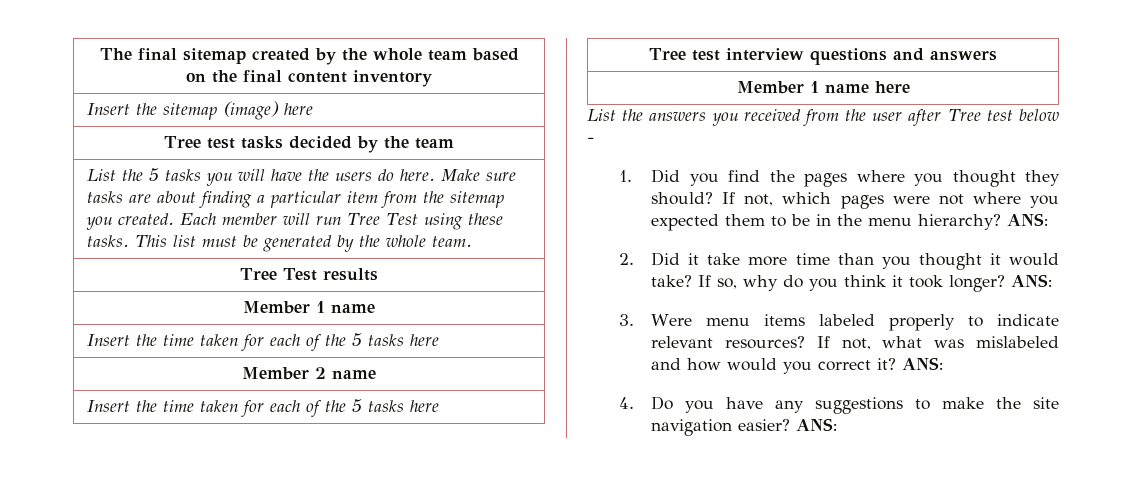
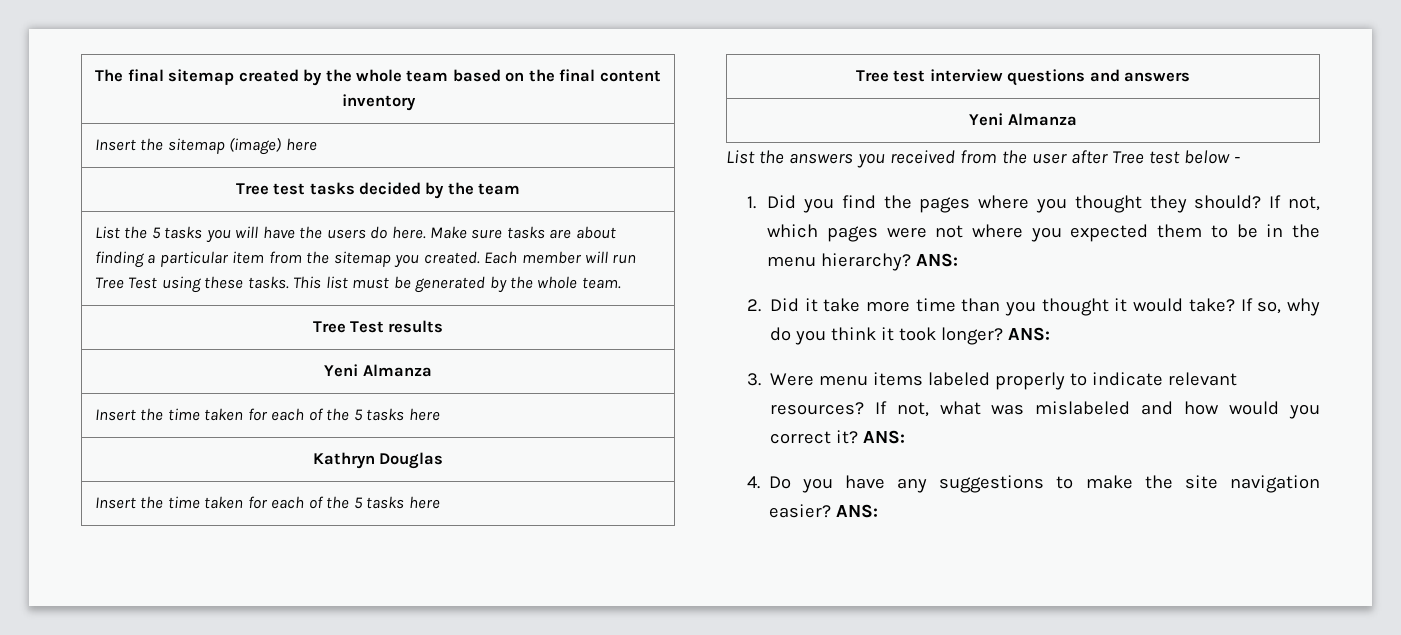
[243,301,375,314] Member 1 name -> [324,364,432,377] Yeni Almanza
[242,367,376,380] Member 2 name -> [312,452,444,469] Kathryn Douglas
[736,81,910,94] Member 1 name here -> [969,113,1077,126] Yeni Almanza

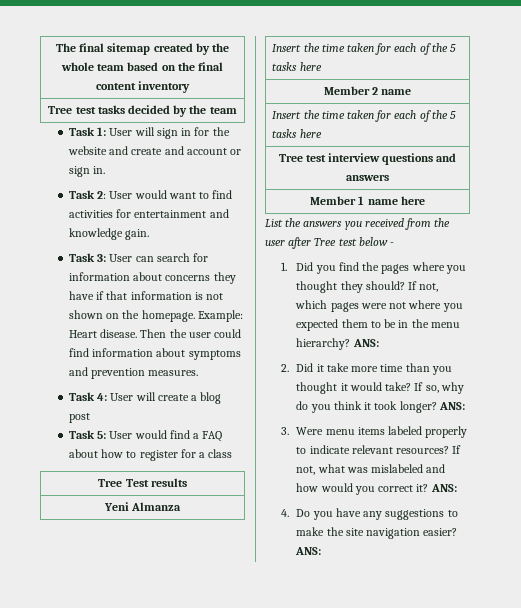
[95,137,317,155] // Insert the sitemap (image) here -> (191, 87) none
[95,226,616,243] [95,251,637,268] [95,276,621,293] // List the 5 tasks you will have the users do here. Make sure tasks are about finding a particular item from the sitemap you created. Each member will run Tree Test using these tasks. This list must be generated by the whole team. -> [68,127,230,139] [67,146,242,155] [68,166,106,177] [68,190,233,199] [68,209,229,218] [68,228,150,240] [68,253,209,262] [68,272,236,284] [68,291,224,300] [68,310,243,322] [68,329,242,338] [68,348,241,360] [68,367,199,379] [68,392,222,404] [68,413,90,423] [68,430,223,442] [68,449,233,461] // Task 1: User will sign in for the website and create and account or sign in. // Task 2: User would want to find activities for entertainment and knowledge gain. // Task 3: User can search for information about concerns they have if that information is not shown on the homepage. Example: Heart disease. Then the user could find information about symptoms and prevention measures. // Task 4: User will create a blog post // Task 5: User would find a FAQ about how to register for a class
[312,452,444,469] Kathryn Douglas -> [323,86,412,95] Member 2 name
[969,113,1077,126] Yeni Almanza -> [310,196,425,205] Member 1 name here

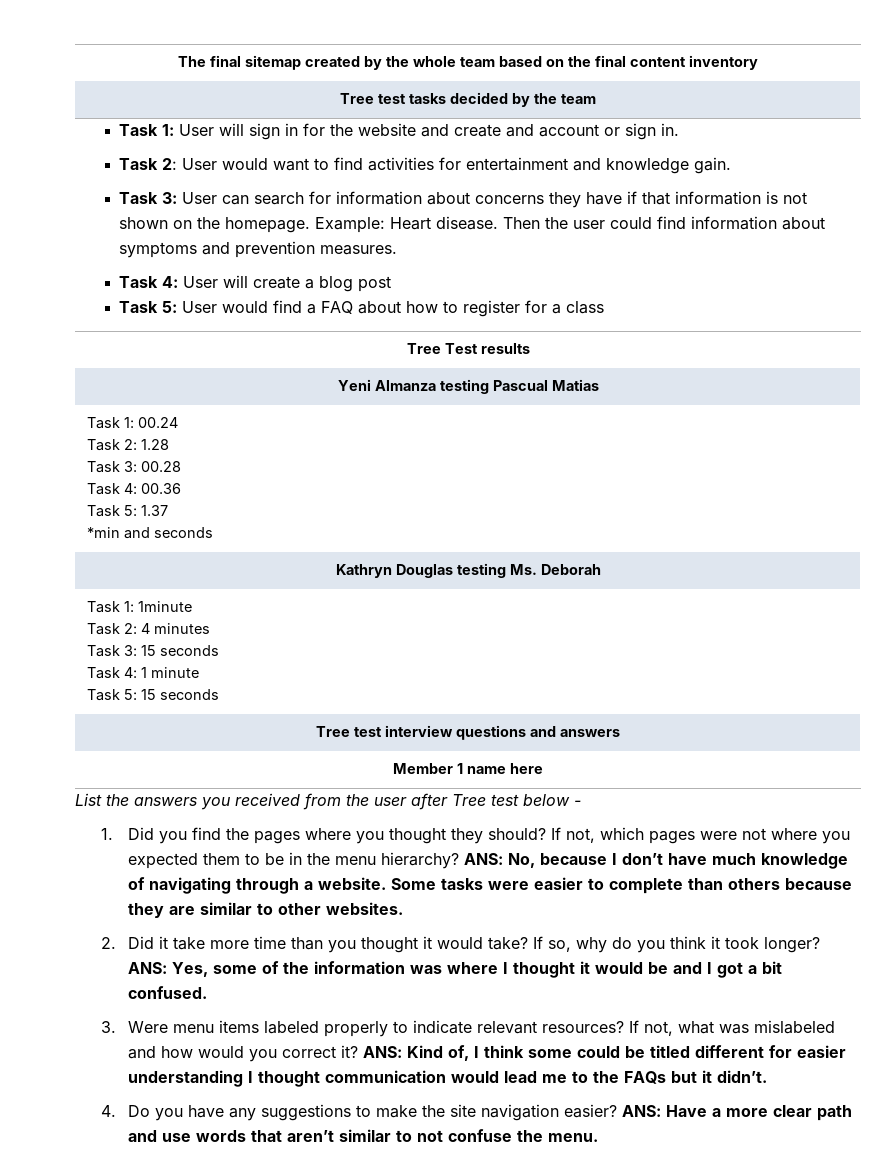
[272,43,457,55] [272,62,322,71] [323,86,412,95] [272,110,457,122] [272,129,322,138] // Insert the time taken for each of the 5 tasks here // Member 2 name // Insert the time taken for each of the 5 tasks here -> [439,379,599,394] [87,417,179,429] [87,439,170,451] [87,461,182,473] [87,483,182,495] [87,505,169,517] [87,527,214,539] [335,563,601,578] [87,601,193,613] [87,623,211,635] [87,645,220,657] [87,667,200,679] [87,689,220,701] testing Pascual Matias // Task 1: 00.24 // Task 2: 1.28 // Task 3: 00.28 // Task 4: 00.36 // Task 5: 1.37 // *min and seconds // Kathryn Douglas testing Ms. Deborah // Task 1: 1minute // Task 2: 4 minutes // Task 3: 15 seconds // Task 4: 1 minute // Task 5: 15 seconds
(379, 343) none -> [507,853,848,869] [127,877,852,894] [127,902,403,918] No, because I don’t have much knowledge of navigating through a website. Some tasks were easier to complete than others because they are similar to other websites.
(465, 406) none -> [171,961,782,978] [127,986,207,999] Yes, some of the information was where I thought it would be and I got a bit confused.
(457, 488) none -> [406,1045,846,1061] [127,1070,767,1087] Kind of, I think some could be titled different for easier understanding I thought communication would lead me to the FAQs but it didn’t.
(322, 551) none -> [665,1105,852,1121] [127,1129,598,1142] Have a more clear path and use words that aren’t similar to not confuse the menu.

